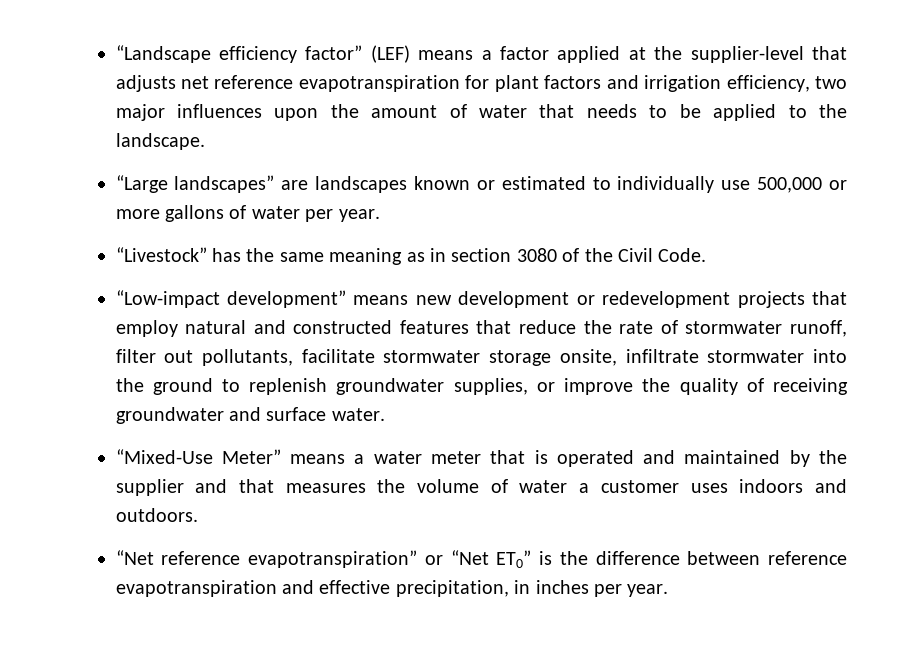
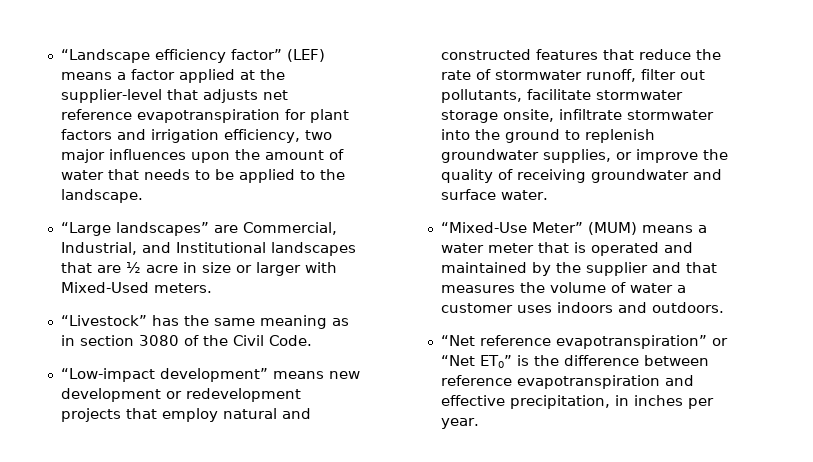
[315,176,847,193] [115,205,380,222] landscapes known or estimated to individually use 500,000 or more gallons of water per year. -> [242,222,337,235] [60,242,356,256] [60,262,337,276] [60,282,212,293] Commercial, Industrial, and Institutional landscapes that are ½ acre in size or larger with Mixed-Used meters.
(281, 456) none -> [587,222,637,235] (MUM)

